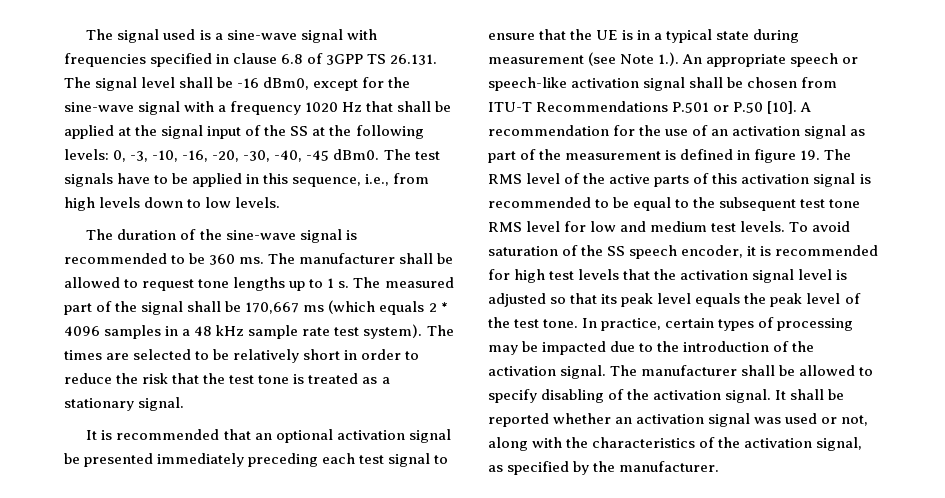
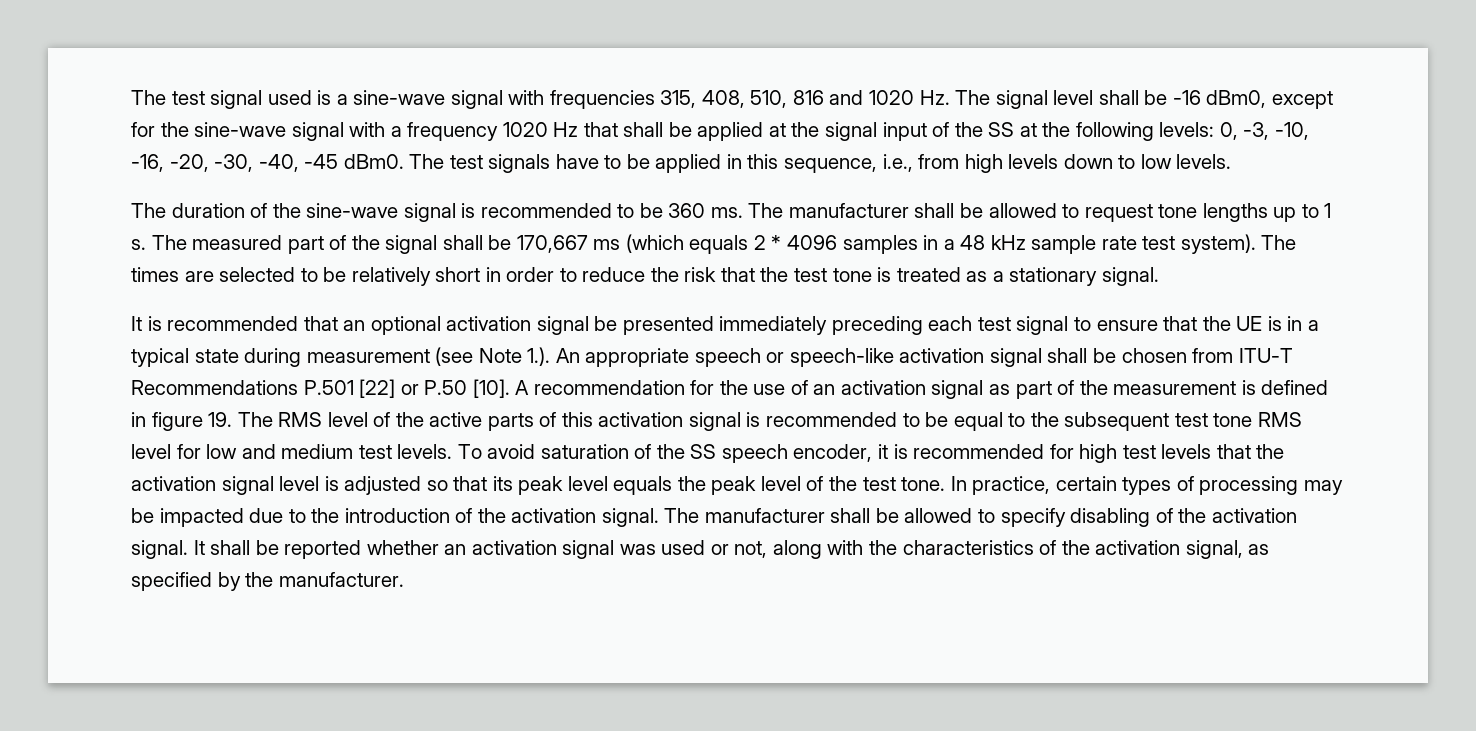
[86,29,114,40] The -> [131,90,205,105] The test
[150,53,438,67] specified in clause 6.8 of 3GPP TS 26.131. -> [660,90,950,108] 315, 408, 510, 816 and 1020 Hz.
(710, 107) none -> [359,379,396,398] [22]

